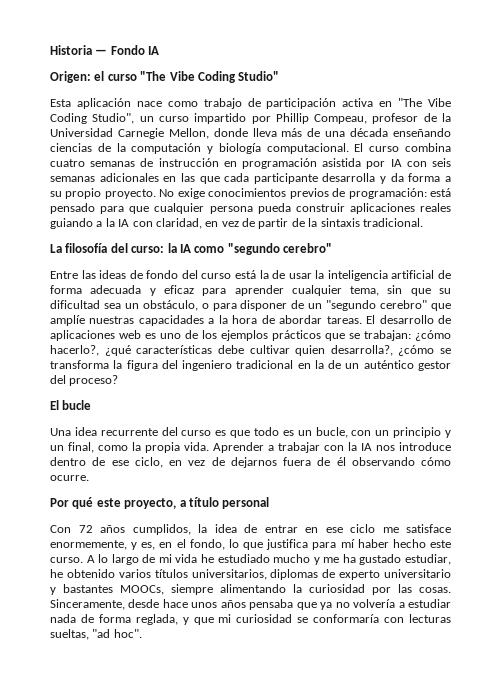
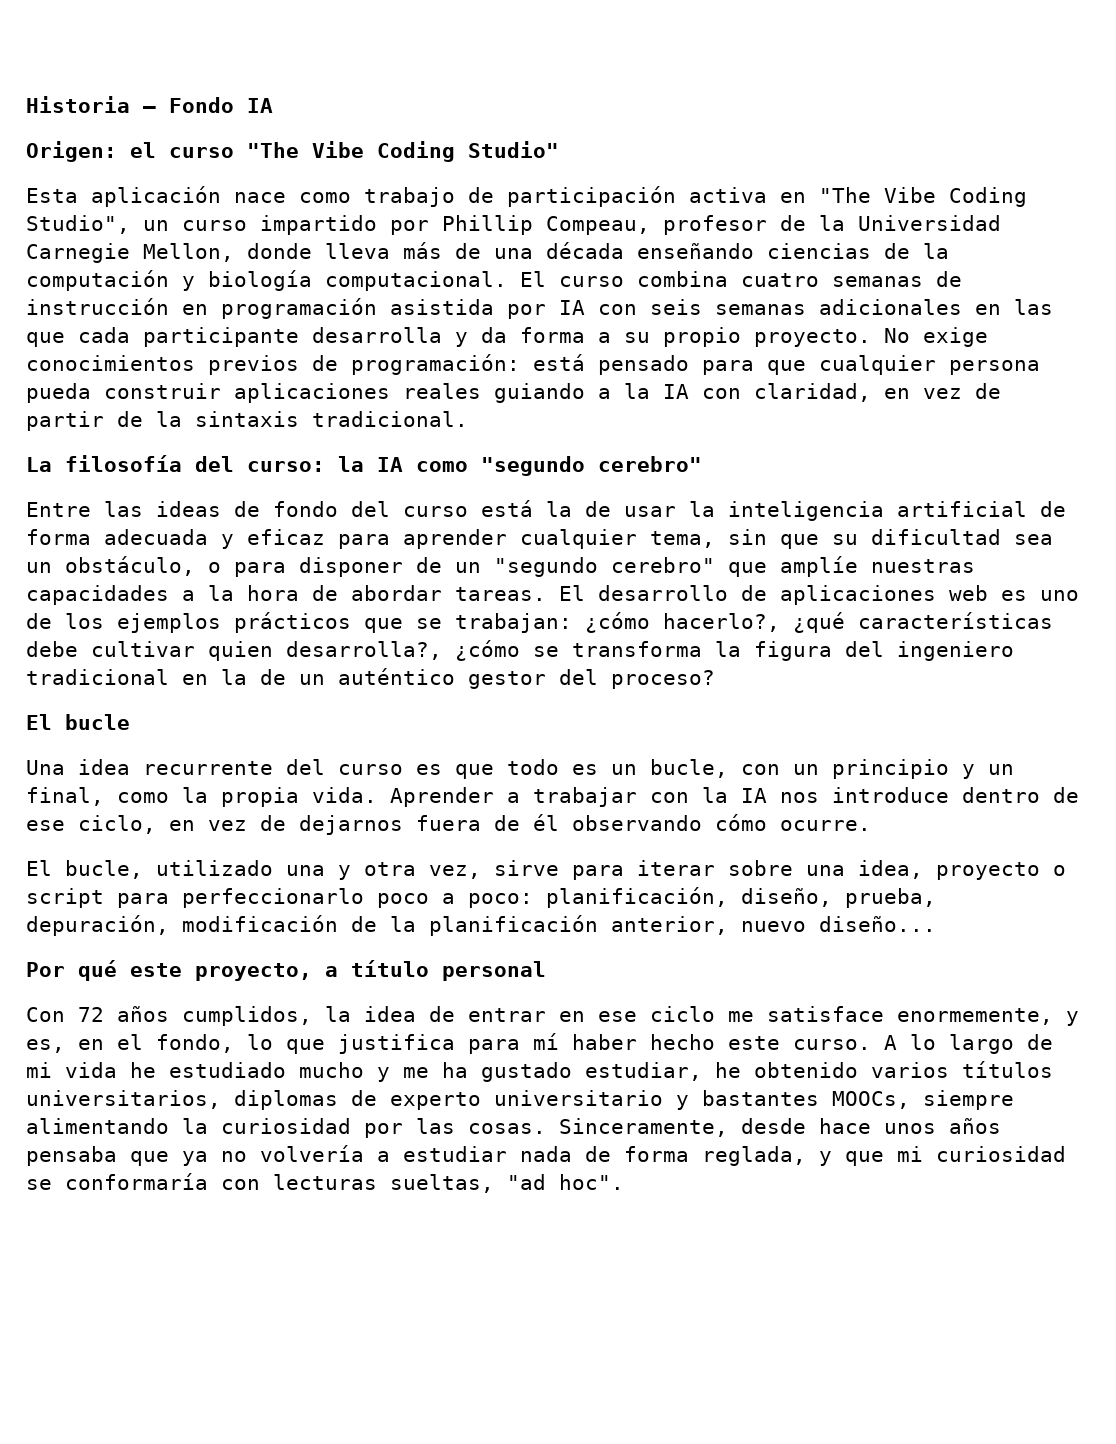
(89, 478) none -> [26,860,1066,880] [26,887,936,908] [26,915,936,936] // El bucle, utilizado una y otra vez, sirve para iterar sobre una idea, proyecto o script para perfeccionarlo poco a poco: planificación, diseño, prueba, depuración, modificación de la planificación anterior, nuevo diseño...

